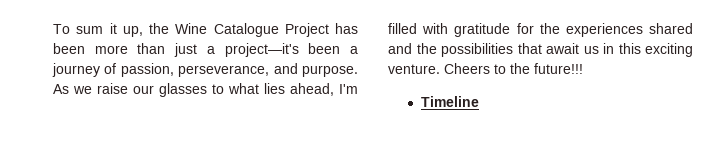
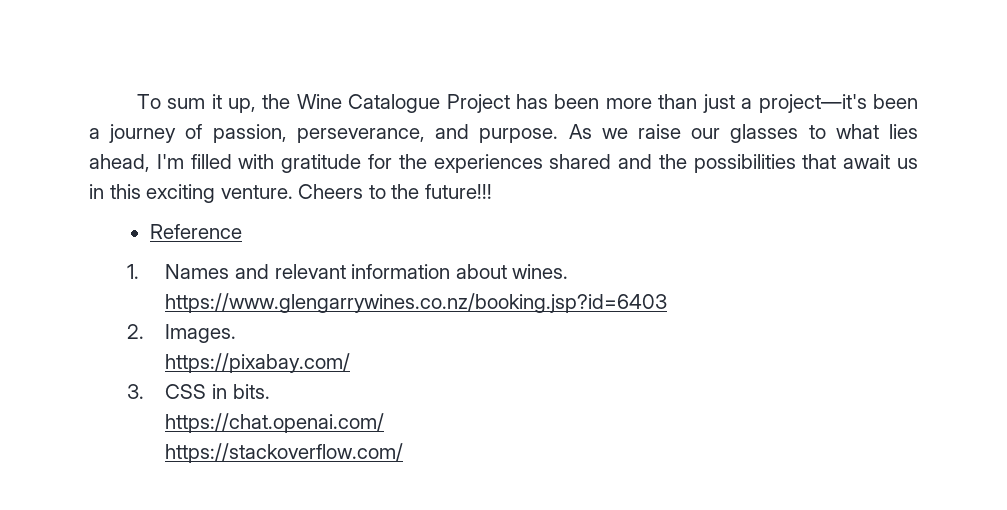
[420,96,479,107] Timeline -> [149,224,242,239] [127,264,569,279] [165,293,668,313] [127,324,237,343] [165,353,351,373] [127,384,270,399] [165,413,385,433] [165,443,404,463] Reference // 1. Names and relevant information about wines. https://www.glengarrywines.co.nz/booking.jsp?id=6403 // 2. Images. // https://pixabay.com/ // 3. CSS in bits. // https://chat.openai.com/ // https://stackoverflow.com/

